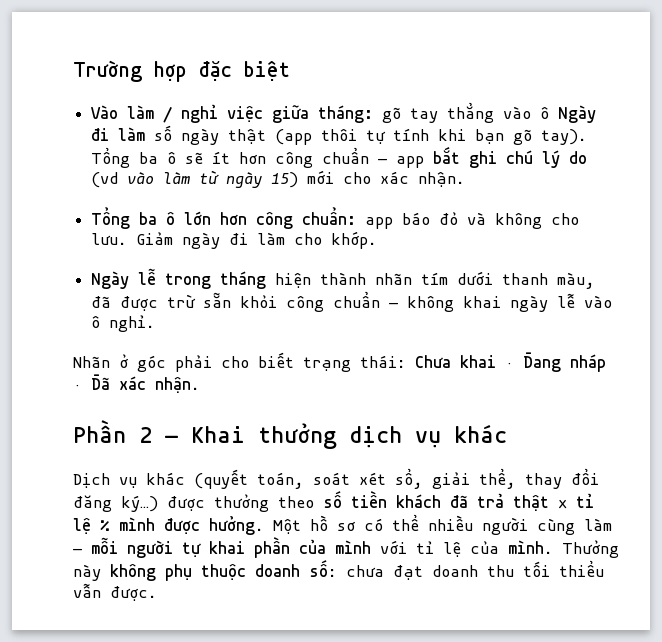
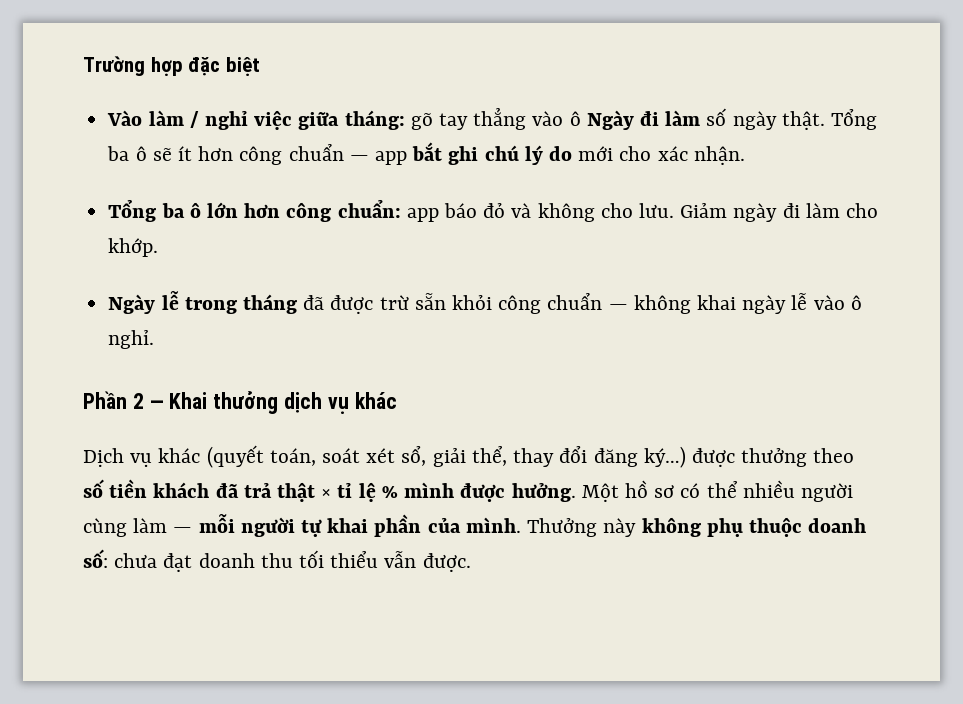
[228,128,588,145] thật (app thôi tự tính khi bạn gõ tay). -> [781,111,825,130] thật.
[91,170,299,188] (vd vào làm từ ngày 15) -> (573, 153) none
[275,271,596,289] hiện thành nhãn tím dưới thanh màu, -> (297, 304) none
[73,352,606,372] [73,374,200,393] // Nhãn ở góc phải cho biết trạng thái: Chưa khai · Đang nháp · Đã xác nhận. -> (155, 339) none
[335,540,499,557] mình với tỉ lệ của -> (461, 525) none

